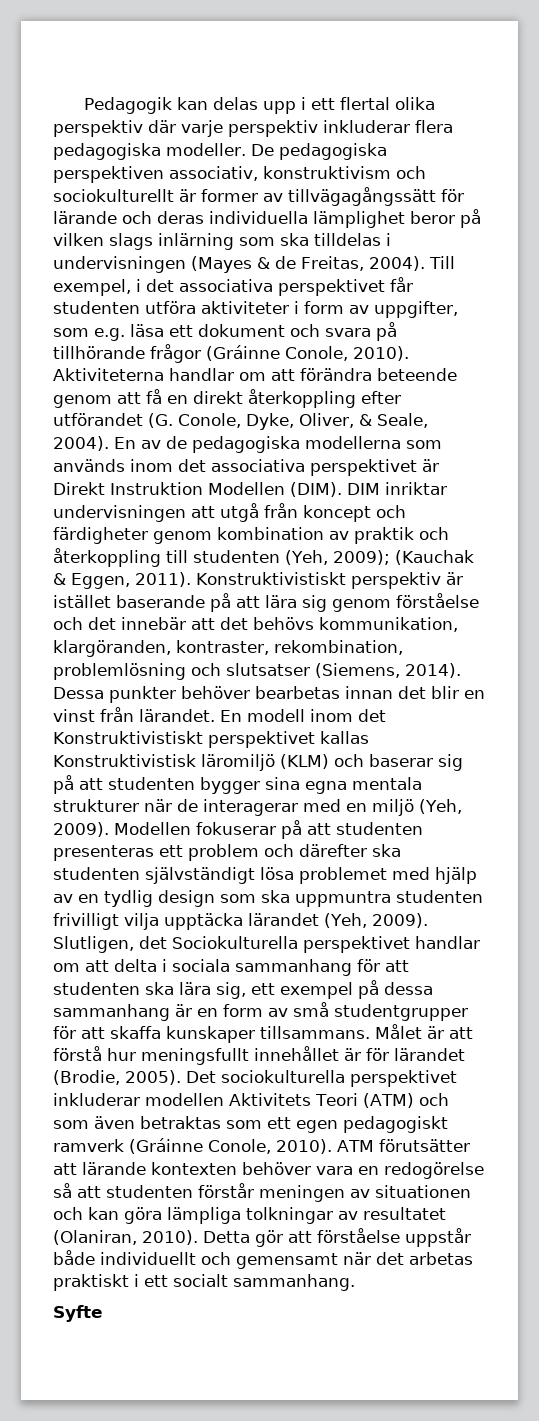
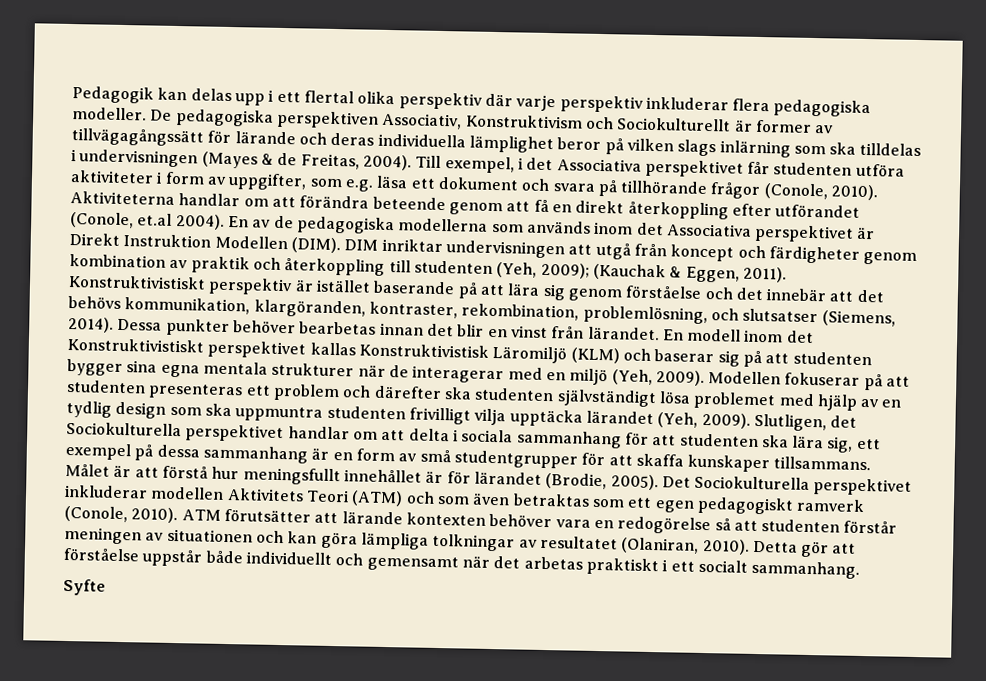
[169,166,426,181] [53,189,174,202] associativ, konstruktivism och sociokulturellt -> [381,112,732,132] Associativ, Konstruktivism och Sociokulturellt
[179,279,273,292] associativa -> [556,158,642,172] Associativa
[206,345,348,361] (Gráinne Conole, -> [763,183,829,200] (Conole,
[148,413,428,430] (G. Conole, Dyke, Oliver, & Seale, -> [70,212,173,229] (Conole, et.al
[211,459,305,472] associativa -> [666,223,752,237] Associativa
[53,663,186,680] problemlösning -> [582,305,708,325] problemlösning,
[200,754,275,771] läromiljö -> [492,345,568,364] Läromiljö
[221,1070,345,1083] sociokulturella -> [694,475,811,491] Sociokulturella
[129,1138,271,1154] (Gráinne Conole, -> [64,505,128,523] (Conole,

